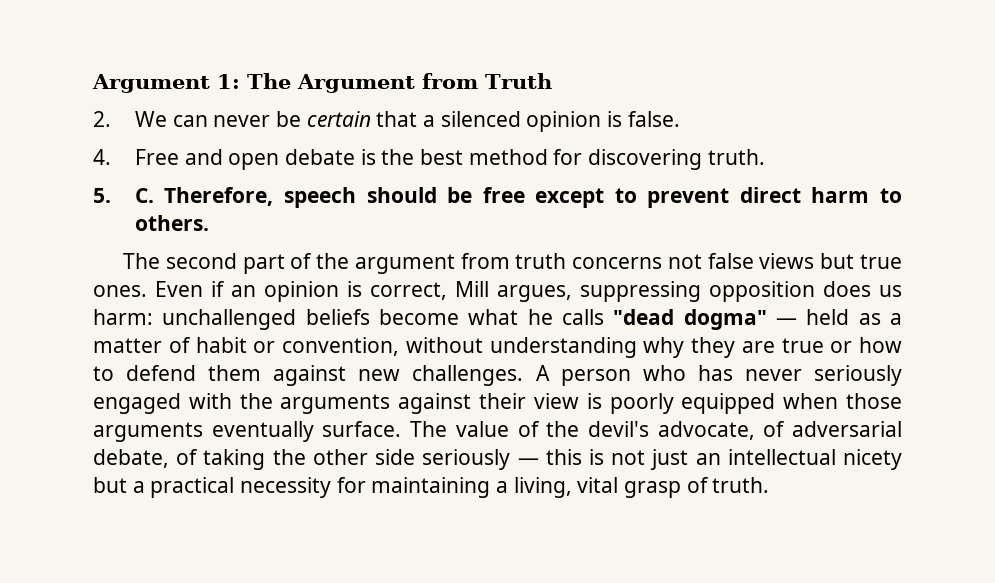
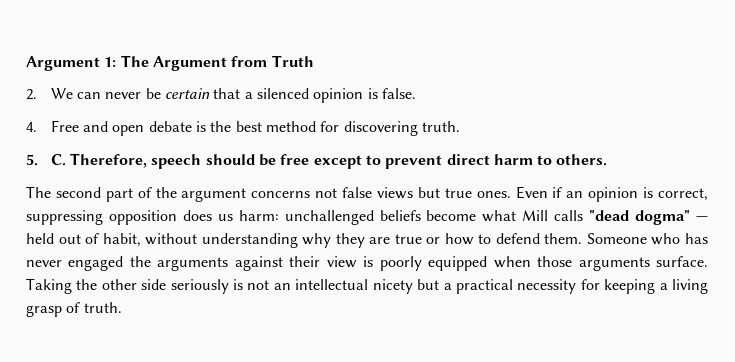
[460,253,567,269] from truth -> (247, 195) none
[455,281,572,302] Mill argues, -> (709, 194) none
[527,309,553,325] he -> [522,210,549,221] Mill
[858,313,903,325] [93,337,399,356] as a matter of habit or convention, -> [58,233,141,247] out of habit,
[208,365,902,386] [93,393,232,414] them against new challenges. A person who has never seriously engaged with -> [544,233,709,245] [26,256,124,271] them. Someone who has never engaged
[211,421,902,442] [93,449,266,470] eventually surface. The value of the devil's advocate, of adversarial debate, of taking -> [655,256,708,267] [26,278,72,294] surface. Taking
[517,449,582,465] — this -> (229, 286) none
[650,449,689,470] just -> (270, 285) none
[371,477,619,498] maintaining a living, vital -> [604,279,708,294] keeping a living

